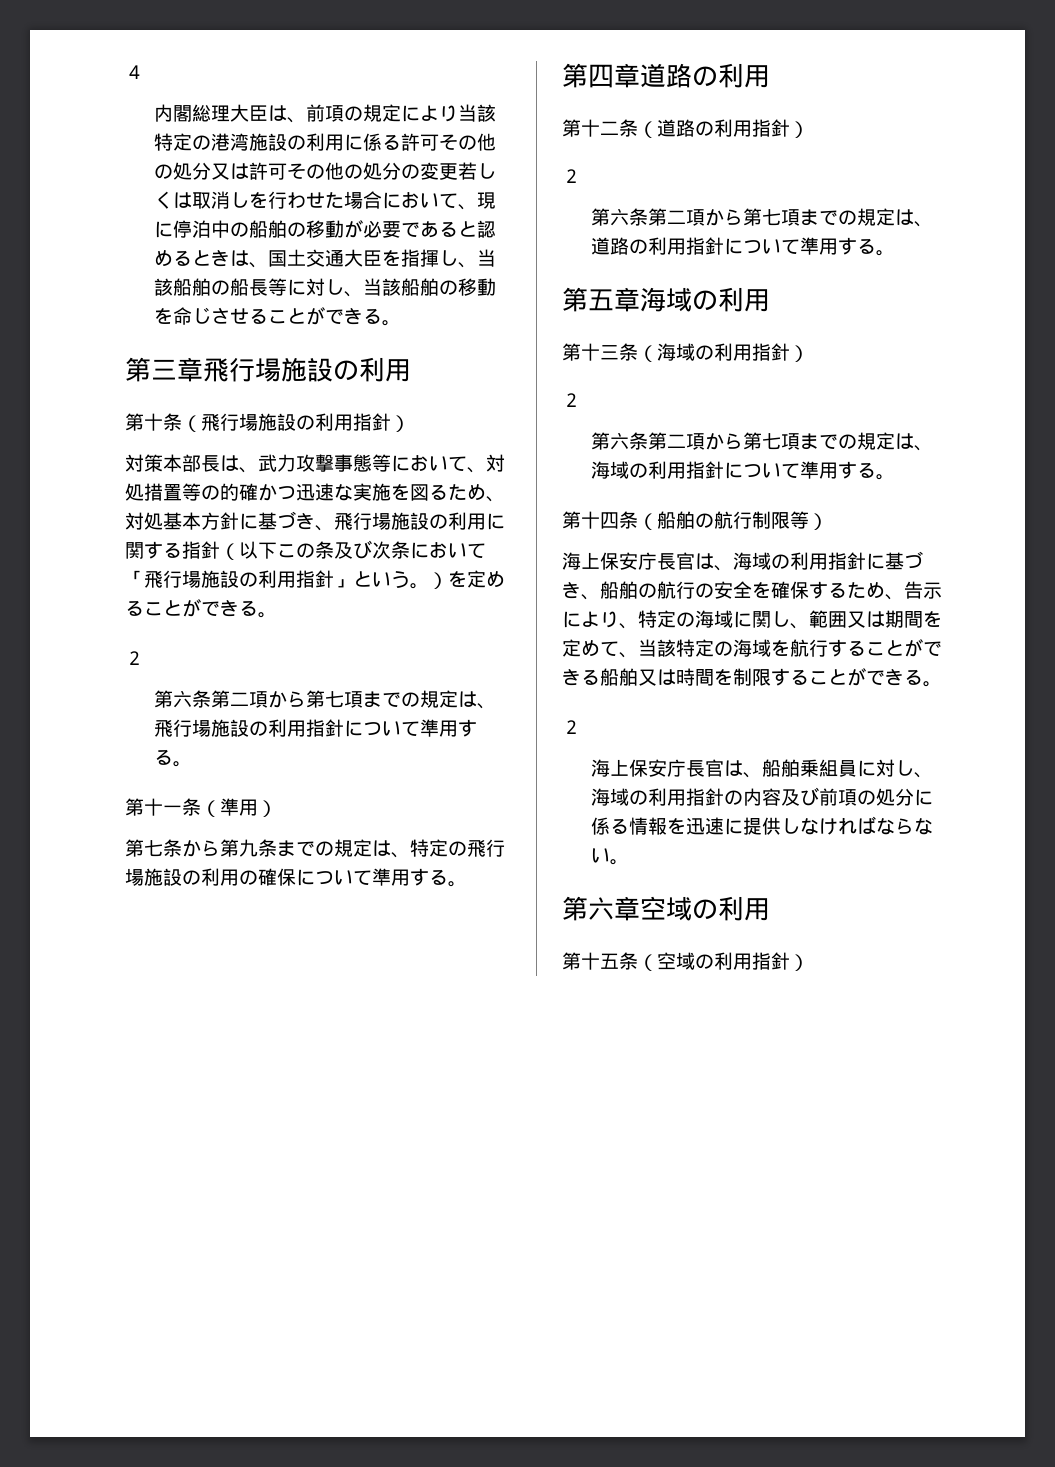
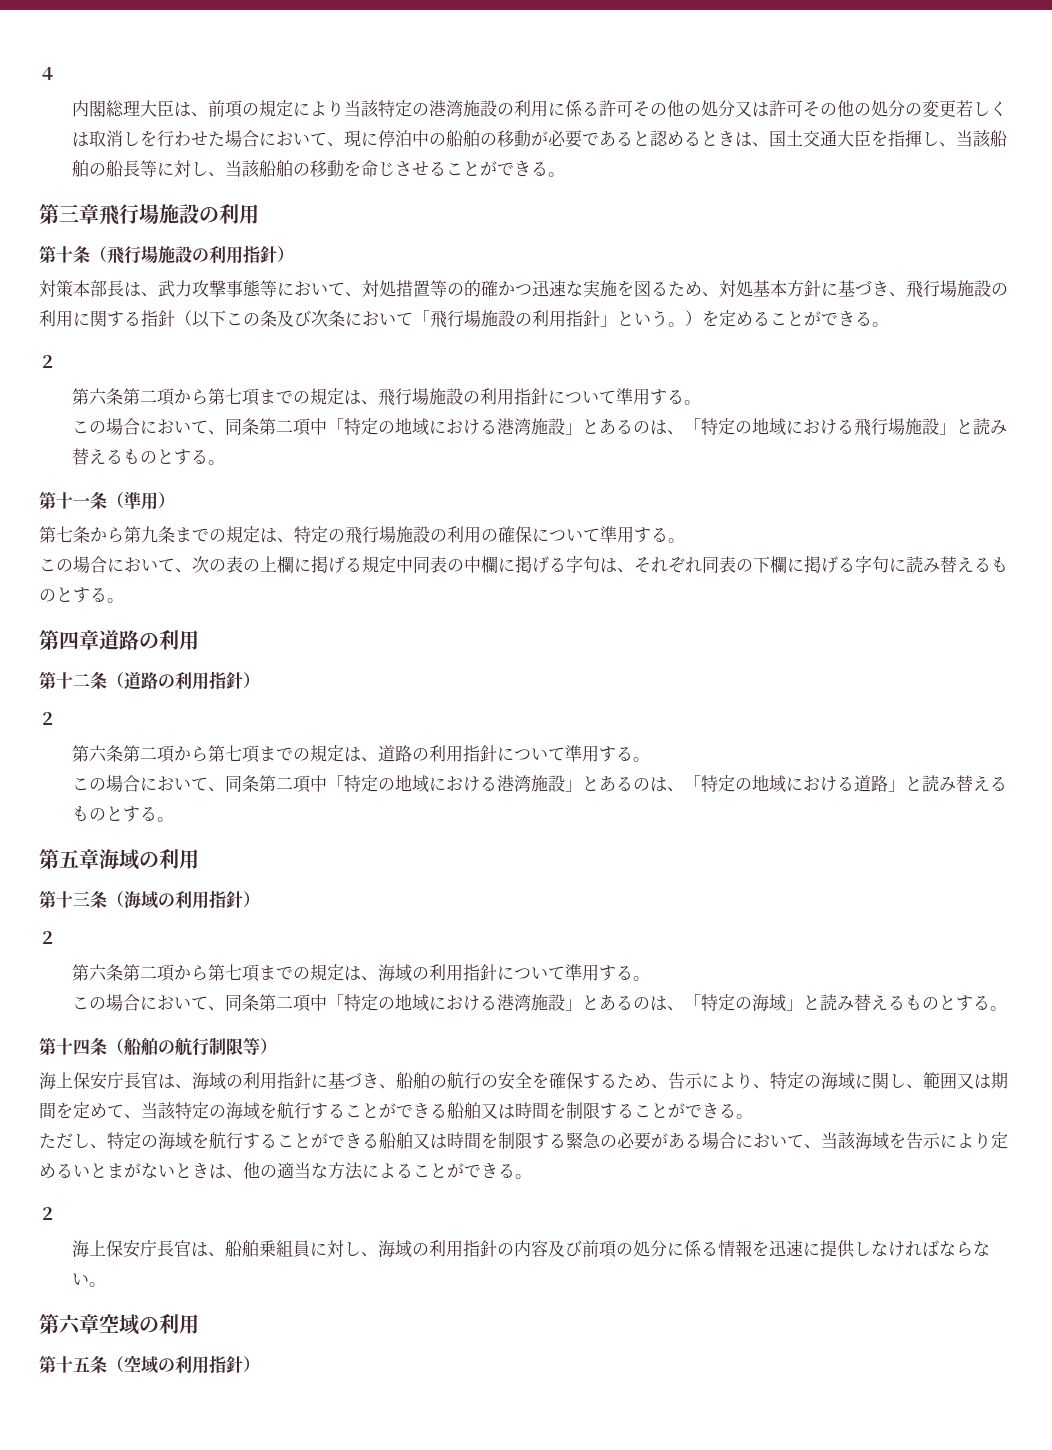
(192, 764) none -> [71,418,1007,436] [71,448,225,465] // この場合において、同条第二項中「特定の地域における港湾施設」とあるのは、「特定の地域における飛行場施設」と読み替えるものとする。
(467, 884) none -> [39,555,1008,573] [39,587,124,603] // この場合において、次の表の上欄に掲げる規定中同表の中欄に掲げる字句は、それぞれ同表の下欄に掲げる字句に読み替えるものとする。
(895, 253) none -> [71,775,1007,793] [71,806,174,822] // この場合において、同条第二項中「特定の地域における港湾施設」とあるのは、「特定の地域における道路」と読み替えるものとする。
(895, 477) none -> [71,994,1007,1012] // この場合において、同条第二項中「特定の地域における港湾施設」とあるのは、「特定の海域」と読み替えるものとする。
(942, 684) none -> [39,1132,1008,1150] [39,1162,532,1180] // ただし、特定の海域を航行することができる船舶又は時間を制限する緊急の必要がある場合において、当該海域を告示により定めるいとまがないときは、他の適当な方法によることができる。

